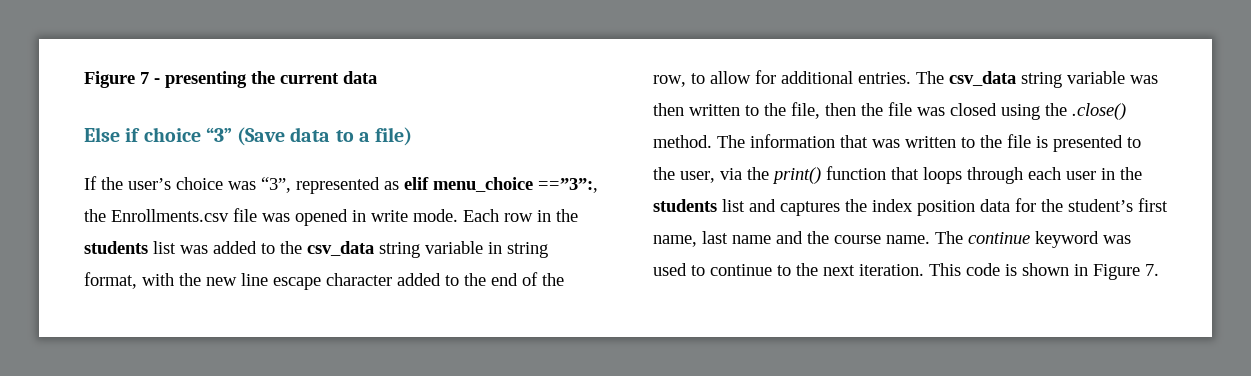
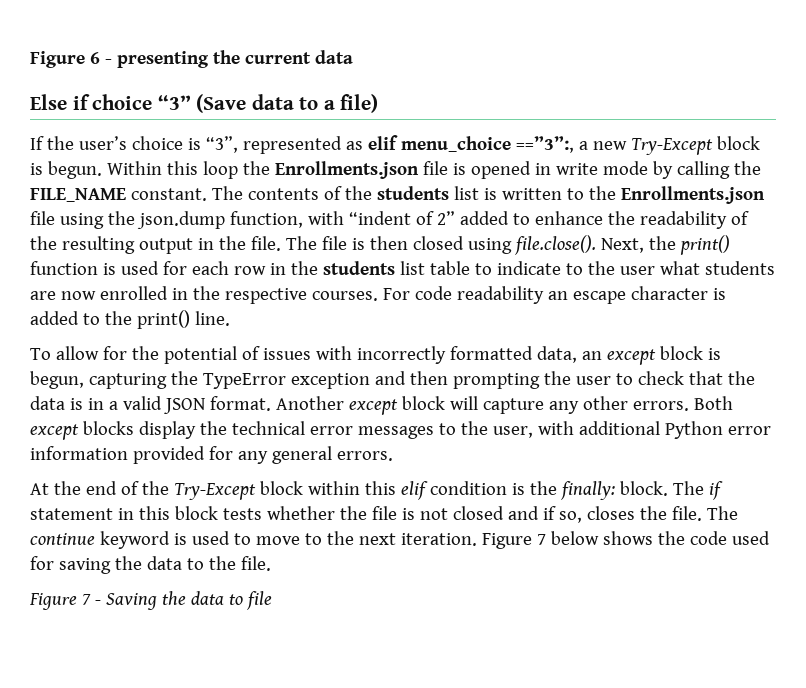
[84,71,149,88] Figure 7 -> [30,51,100,68] Figure 6
[228,181,256,190] was -> [187,138,201,150] is
[84,208,499,226] the Enrollments.csv file was opened in write mode. Each -> [578,136,760,155] [30,161,761,179] [30,186,765,204] [30,211,749,229] [30,235,730,255] [30,261,229,275] a new Try-Except block is begun. Within this loop the Enrollments.json file is opened in write mode by calling the FILE_NAME constant. The contents of the students list is written to the Enrollments.json file using the json.dump function, with “indent of 2” added to enhance the readability of the resulting output in the file. The file is then closed using file.close(). Next, the print() function is used for each
[180,241,548,258] [84,272,564,290] [653,70,1158,88] [653,102,1126,120] [653,134,1141,152] [653,166,1142,184] [653,198,1168,216] [653,231,930,247] was added to the csv_data string variable in string format, with the new line escape character added to the end of the row, to allow for additional entries. The csv_data string variable was then written to the file, then the file was closed using the .close() method. The information that was written to the file is presented to the user, via the print() function that loops through each user in the students list and captures the index position data for the student’s first name, last name and the course name. -> [429,261,775,275] [30,286,726,304] [30,310,230,329] [30,346,721,365] [30,371,755,389] [30,396,733,415] [30,421,771,440] [30,446,393,464] [30,481,723,500] [30,506,702,523] table to indicate to the user what students are now enrolled in the respective courses. For code readability an escape character is added to the print() line. // To allow for the potential of issues with incorrectly formatted data, an except block is begun, capturing the TypeError exception and then prompting the user to check that the data is in a valid JSON format. Another except block will capture any other errors. Both except blocks display the technical error messages to the user, with additional Python error information provided for any general errors. // At the end of the Try-Except block within this elif condition is the finally: block. The if statement in this block tests whether the file is not closed and if so, closes the file.
[1103,235,1131,244] was -> [173,533,187,545] is
[710,264,772,276] continue -> [255,536,300,545] move
[929,263,1159,280] This code is shown in Figure 7. -> [481,531,770,549] [30,556,271,574] [29,591,272,610] Figure 7 below shows the code used for saving the data to the file. // Figure 7 - Saving the data to file

